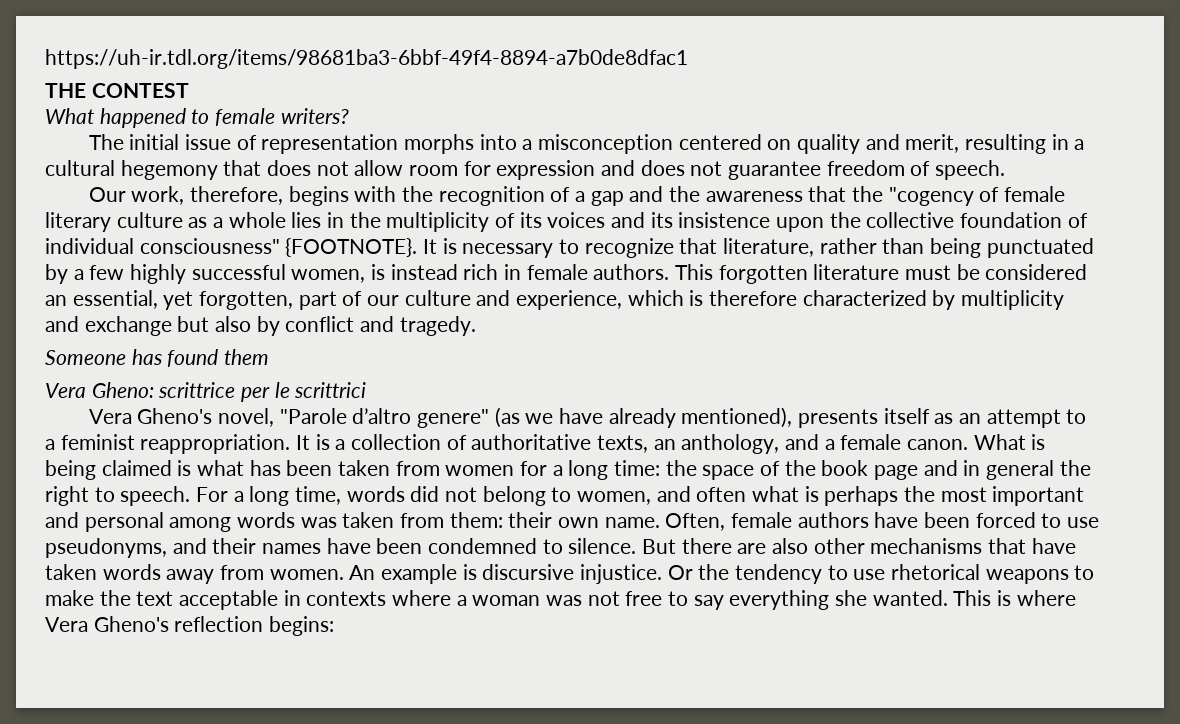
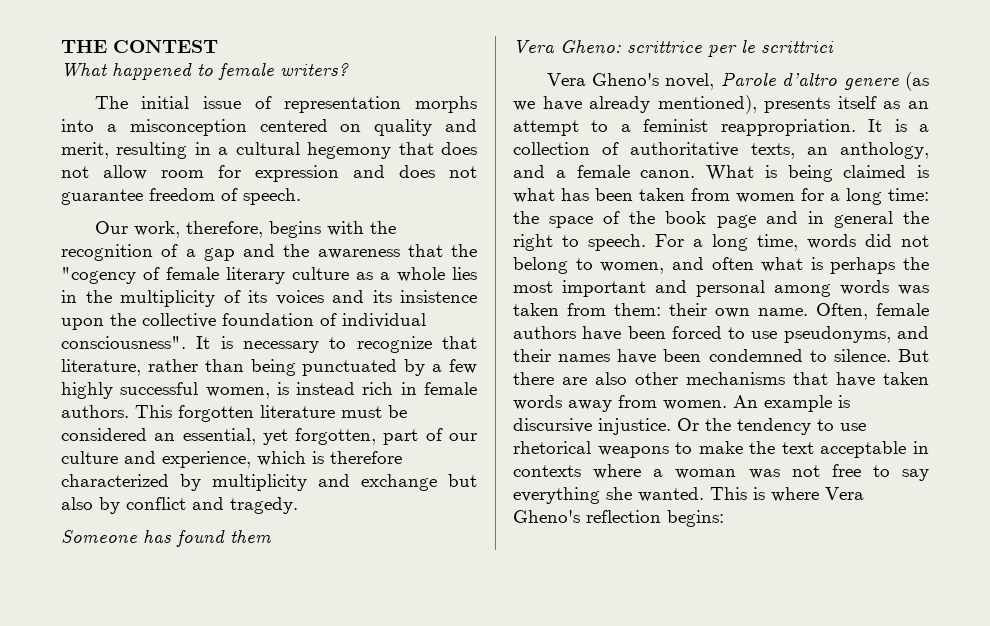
[45,49,688,69] https://uh-ir.tdl.org/items/98681ba3-6bbf-49f4-8894-a7b0de8dfac1 // -> (61, 46) none
[139,238,418,257] consciousness" {FOOTNOTE}. -> [61,336,186,349] consciousness".
[279,408,489,428] "Parole d’altro genere" -> [720,72,899,90] Parole d’altro genere

